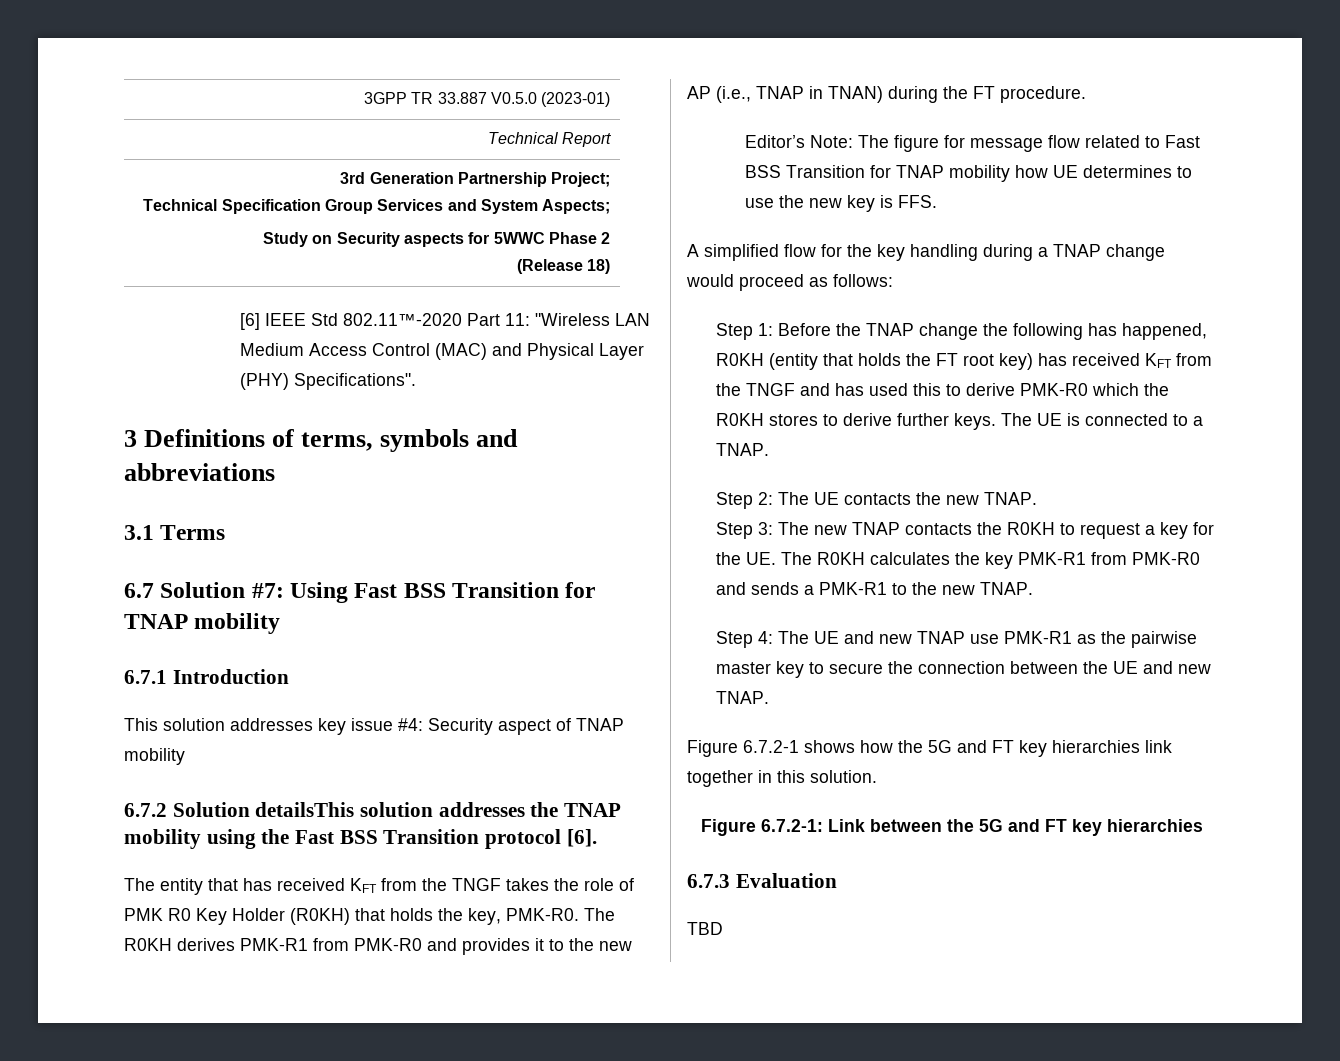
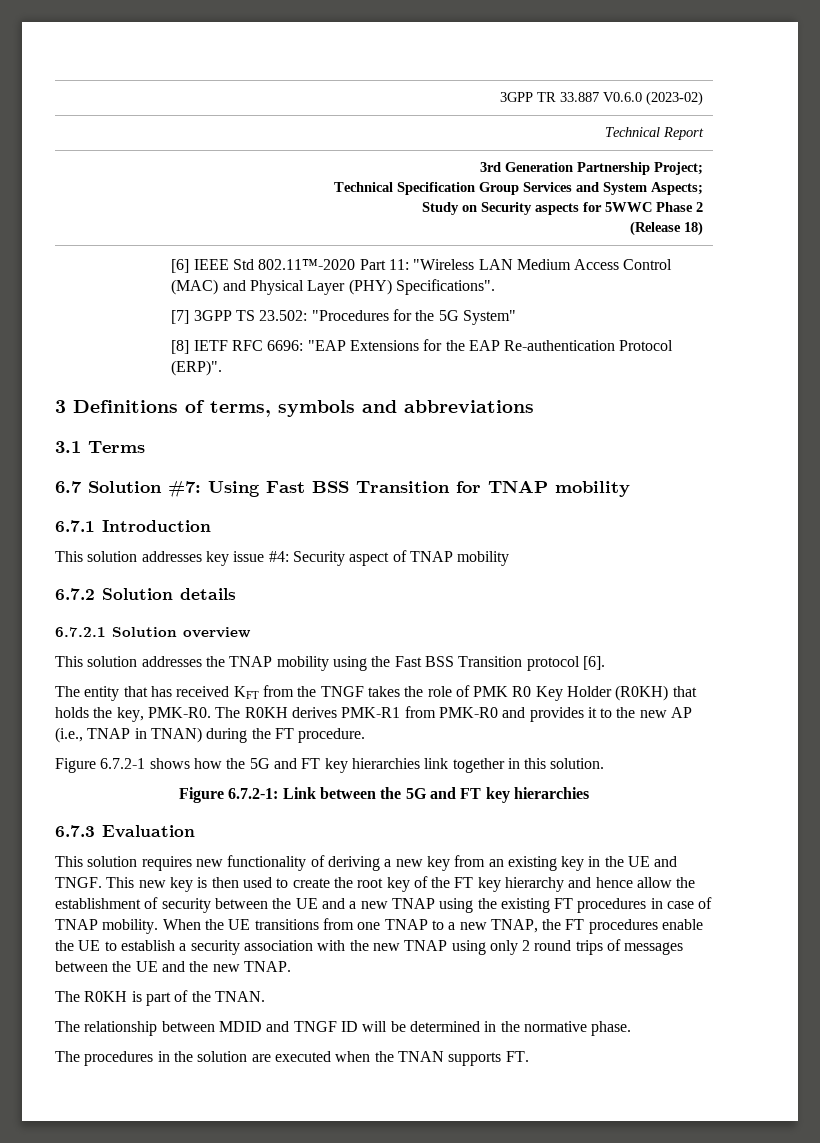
[490,92,611,107] V0.5.0 (2023-01) -> [602,91,703,106] V0.6.0 (2023-02)
(416, 381) none -> [171,309,516,325] [171,339,674,354] [171,360,223,376] // [7] 3GPP TS 23.502: "Procedures for the 5G System" // [8] IETF RFC 6696: "EAP Extensions for the EAP Re-authentication Protocol (ERP)".
[255,802,355,817] detailsThis -> [180,588,236,600] [55,627,251,638] [55,656,83,667] details // 6.7.2.1 Solution overview // This
[744,135,1200,152] [744,165,1192,182] [744,195,937,212] [687,244,1165,261] [686,274,893,291] [715,323,1207,340] [715,353,1212,370] [715,383,1169,396] [715,413,1203,430] [715,443,769,456] [715,492,1037,509] [715,522,1214,539] [715,552,1200,569] [715,582,1033,595] [715,631,1197,648] [715,661,1211,678] [715,691,769,704] // Editor’s Note: The figure for message flow related to Fast BSS Transition for TNAP mobility how UE determines to use the new key is FFS. // A simplified flow for the key handling during a TNAP change would proceed as follows: // Step 1: Before the TNAP change the following has happened, R0KH (entity that holds the FT root key) has received KFT from the TNGF and has used this to derive PMK-R0 which the R0KH stores to derive further keys. The UE is connected to a TNAP. // Step 2: The UE contacts the new TNAP. // Step 3: The new TNAP contacts the R0KH to request a key for the UE. The R0KH calculates the key PMK-R1 from PMK-R0 and sends a PMK-R1 to the new TNAP. // Step 4: The UE and new TNAP use PMK-R1 as the pairwise master key to secure the connection between the UE and new TNAP. -> (366, 735) none
[687,922,723,935] TBD -> [55,855,678,871] [55,876,696,892] [55,897,713,913] [55,918,704,934] [55,939,684,955] [55,961,291,972] [55,990,265,1006] [55,1021,632,1036] [55,1051,529,1066] This solution requires new functionality of deriving a new key from an existing key in the UE and TNGF. This new key is then used to create the root key of the FT key hierarchy and hence allow the establishment of security between the UE and a new TNAP using the existing FT procedures in case of TNAP mobility. When the UE transitions from one TNAP to a new TNAP, the FT procedures enable the UE to establish a security association with the new TNAP using only 2 round trips of messages between the UE and the new TNAP. // The R0KH is part of the TNAN. // The relationship between MDID and TNGF ID will be determined in the normative phase. // The procedures in the solution are executed when the TNAN supports FT.

